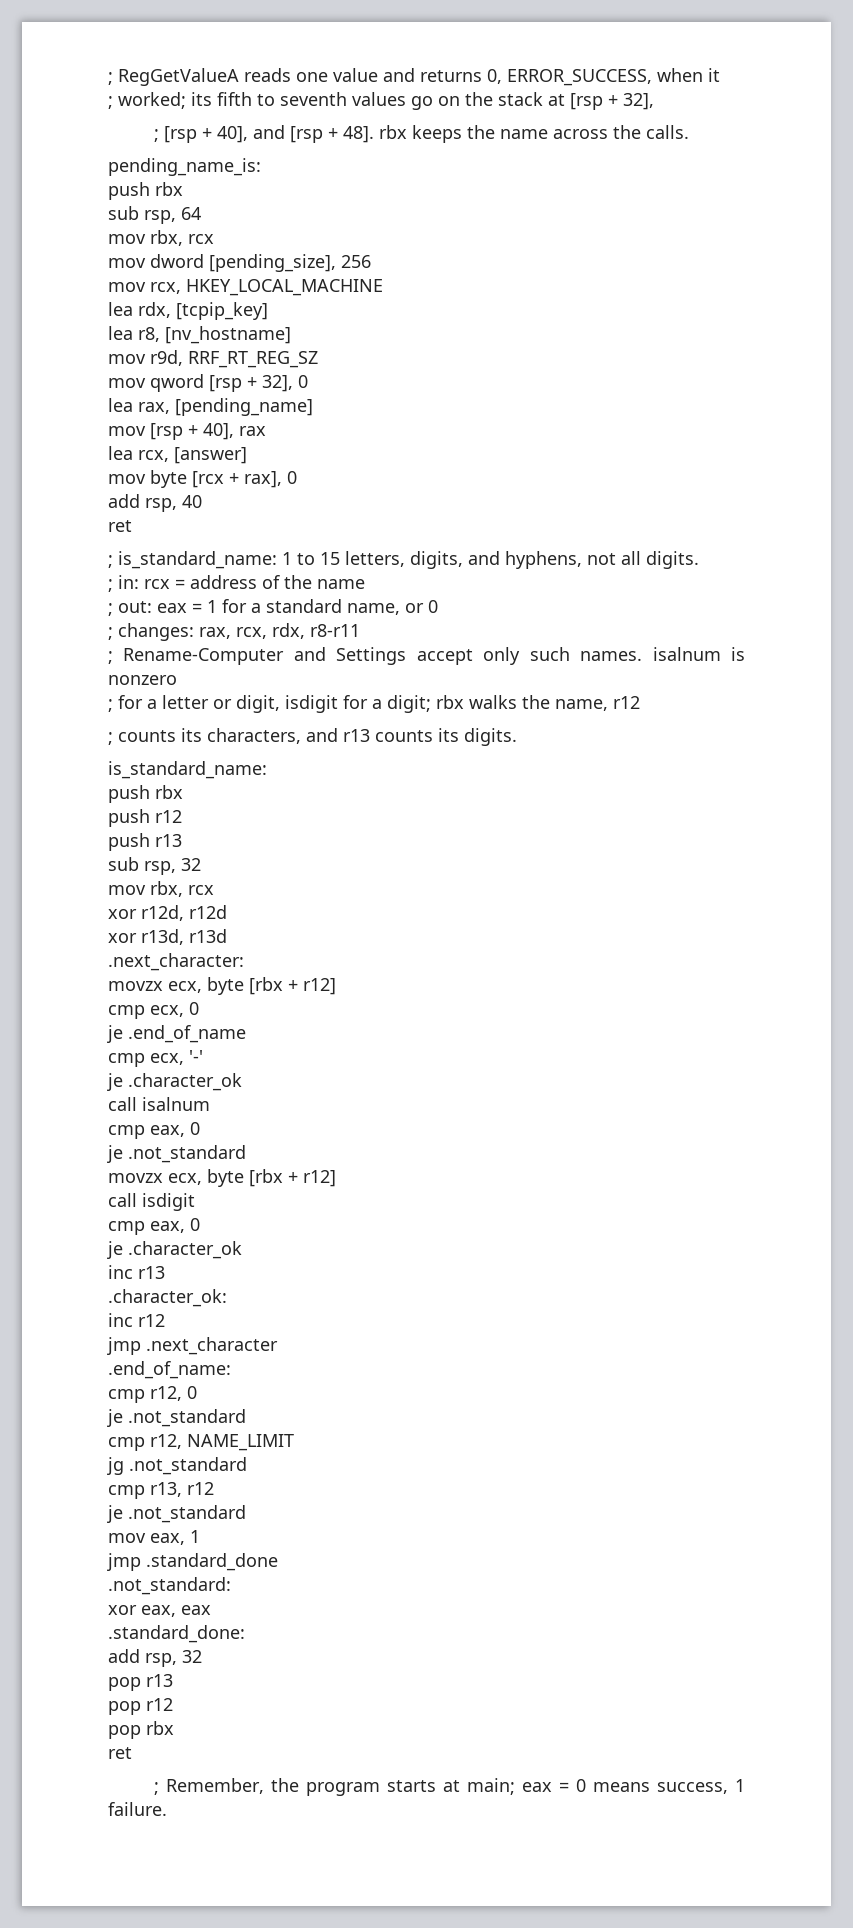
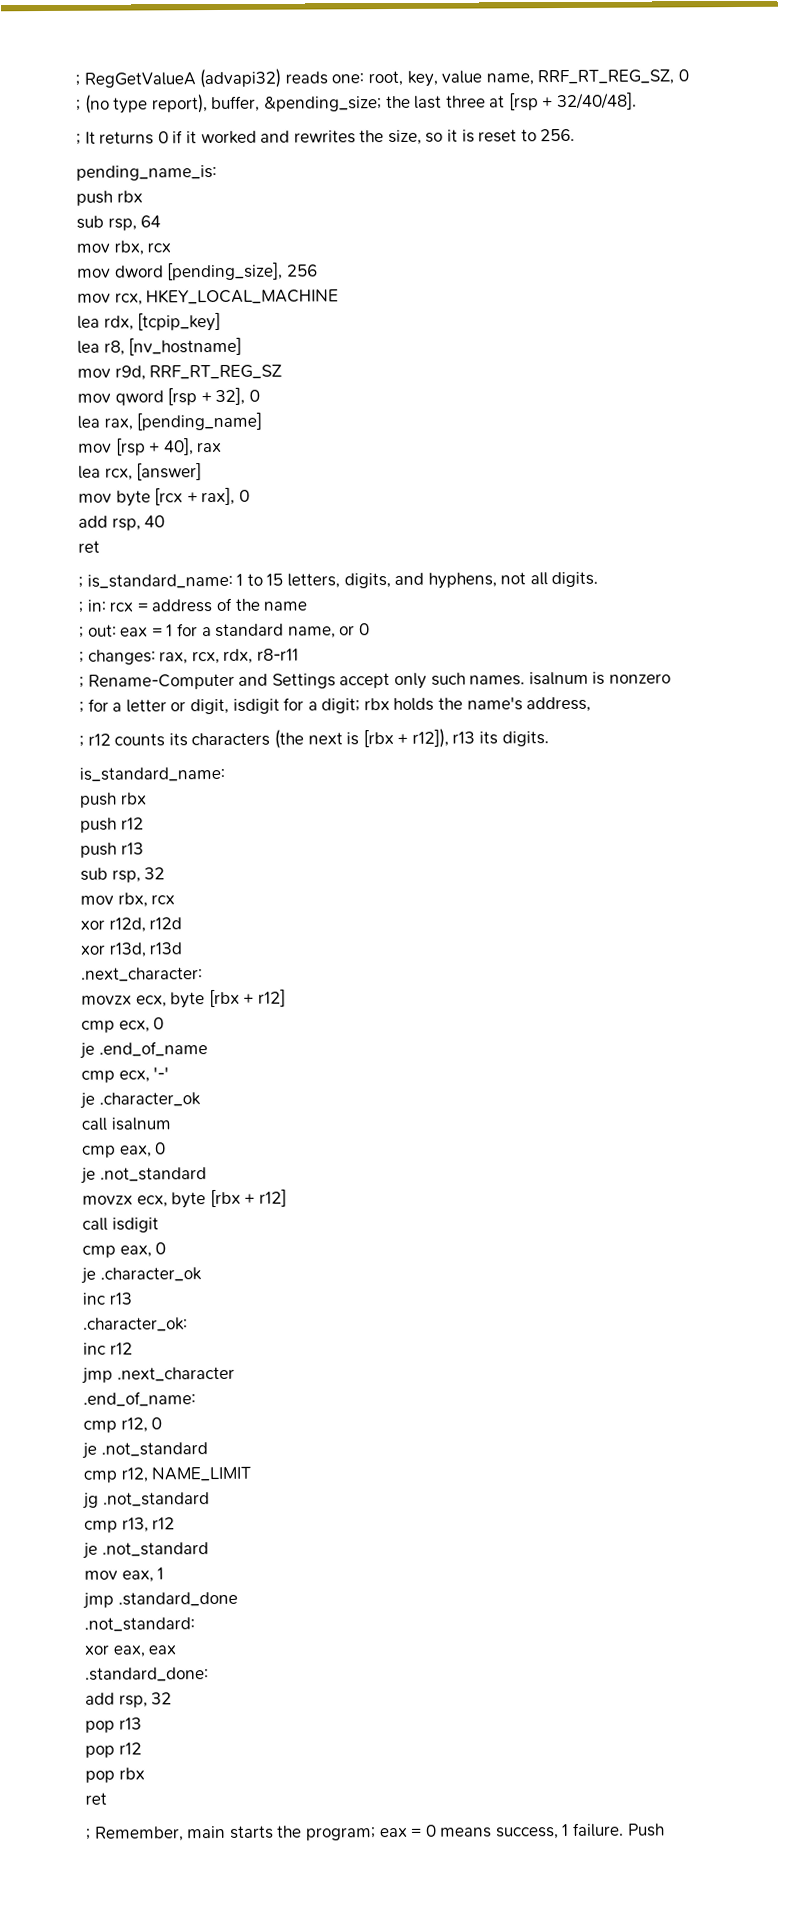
[244,68,720,86] [108,92,543,110] reads one value and returns 0, ERROR_SUCCESS, when it // ; worked; its fifth to seventh values go on the stack -> [199,68,689,89] [76,94,486,114] (advapi32) reads one: root, key, value name, RRF_RT_REG_SZ, 0 // ; (no type report), buffer, &pending_size; the last three
[623,93,654,110] [153,125,689,143] 32], // ; [rsp + 40], and [rsp + 48]. rbx keeps the name across the calls. -> [557,91,638,111] [76,128,576,146] 32/40/48]. // ; It returns 0 if it worked and rewrites the size, so it is reset to 256.
[469,695,640,711] [108,728,433,745] walks the name, r12 // ; counts its characters, and r13 counts -> [393,696,592,713] [79,728,476,749] holds the name's address, // ; r12 counts its characters (the next is [rbx + r12]), r13
[270,1778,515,1796] the program starts at main; -> [186,1825,376,1841] main starts the program;
(167, 1809) none -> [626,1823,665,1837] Push

